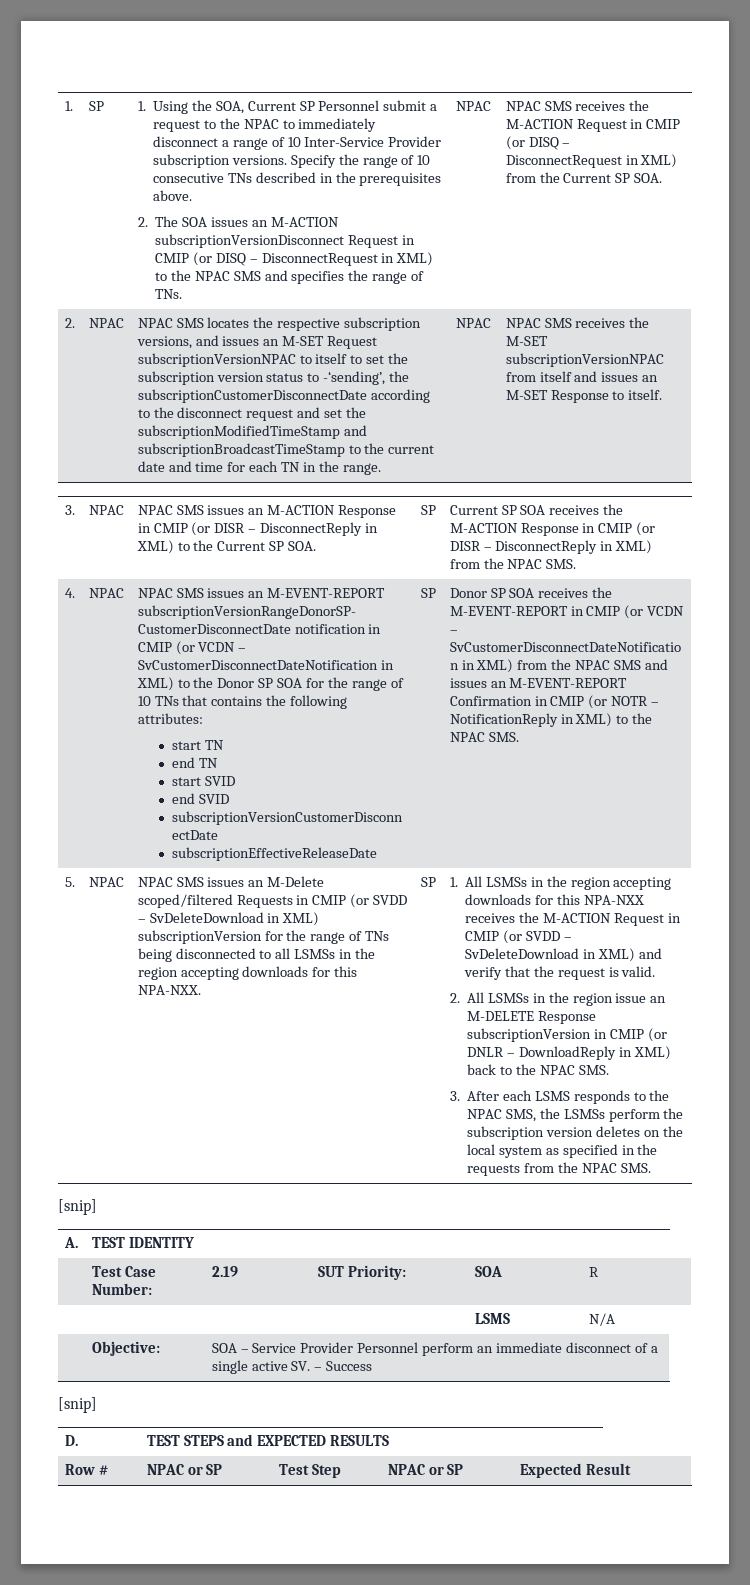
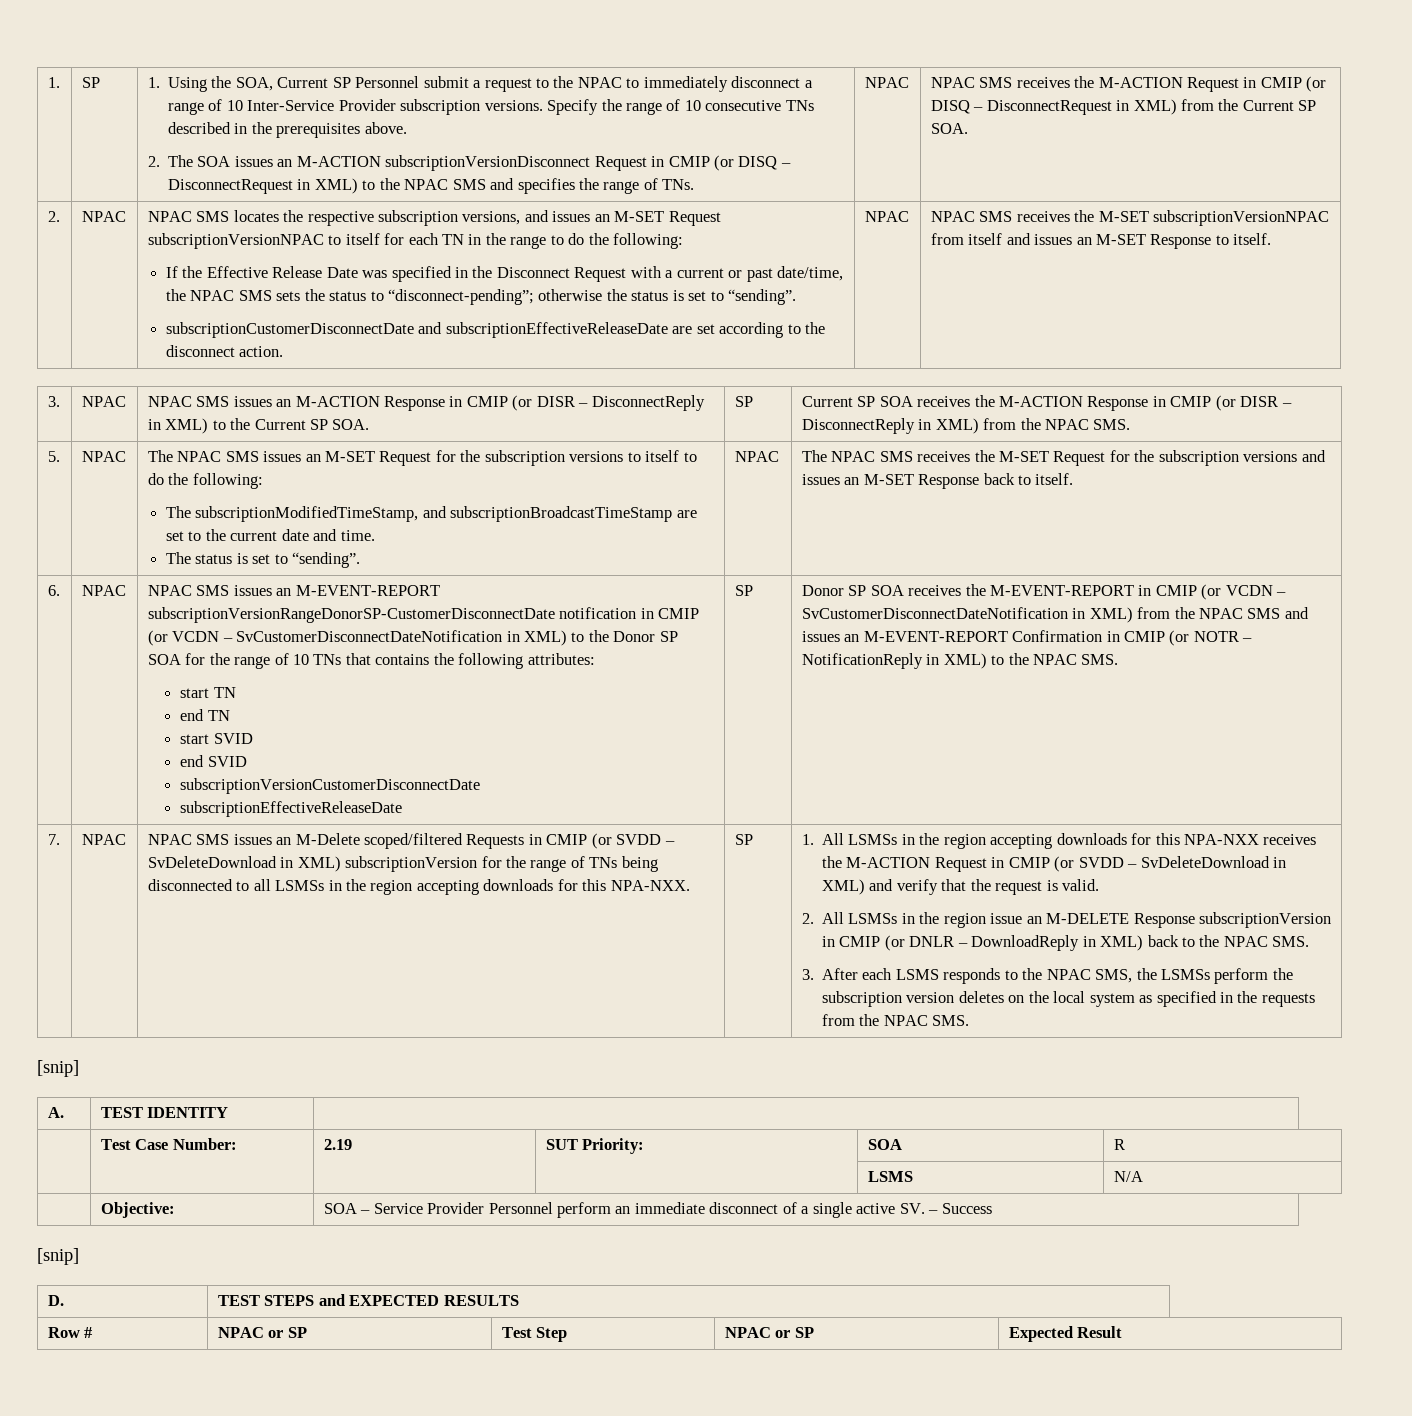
[350,353,409,364] [137,371,410,385] [137,389,430,403] [137,407,367,421] [137,425,367,439] [137,443,435,457] [137,461,224,472] to set the subscription version status to -‘sending’, the subscriptionCustomerDisconnectDate according to the disconnect request and set the subscriptionModifiedTimeStamp and subscriptionBroadcastTimeStamp to the current date and time -> (380, 239) none
[342,463,381,475] range. -> [510,233,684,249] [165,266,844,282] [165,289,797,305] [165,322,826,338] [165,345,284,357] range to do the following: // If the Effective Release Date was specified in the Disconnect Request with a current or past date/time, the NPAC SMS sets the status to “disconnect-pending”; otherwise the status is set to “sending”. // subscriptionCustomerDisconnectDate and subscriptionEffectiveReleaseDate are set according to the disconnect action.
[64,588,75,598] 4. -> [47,451,60,462] [81,451,126,462] [147,450,697,466] [147,473,263,489] [165,506,697,522] [165,529,375,541] [165,552,361,568] [734,451,779,462] [801,450,1326,466] [801,473,1074,489] [47,585,60,596] 5. | NPAC | The NPAC SMS issues an M-SET Request for the subscription versions to itself to do the following: // The subscriptionModifiedTimeStamp, and subscriptionBroadcastTimeStamp are set to the current date and time. // The status is set to “sending”. | NPAC | The NPAC SMS receives the M-SET Request for the subscription versions and issues an M-SET Response back to itself. // 6.
[64,877,75,887] 5. -> [47,834,60,845] 7.

